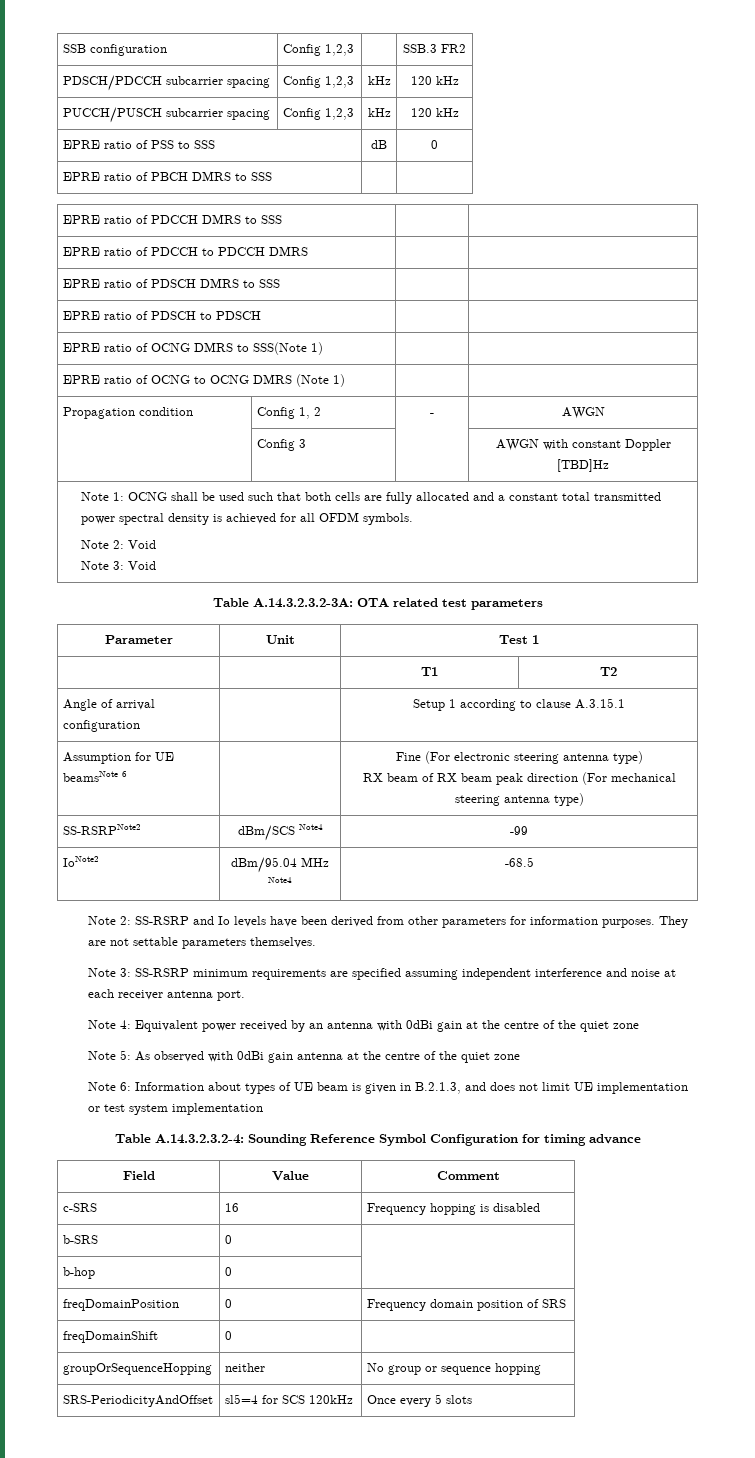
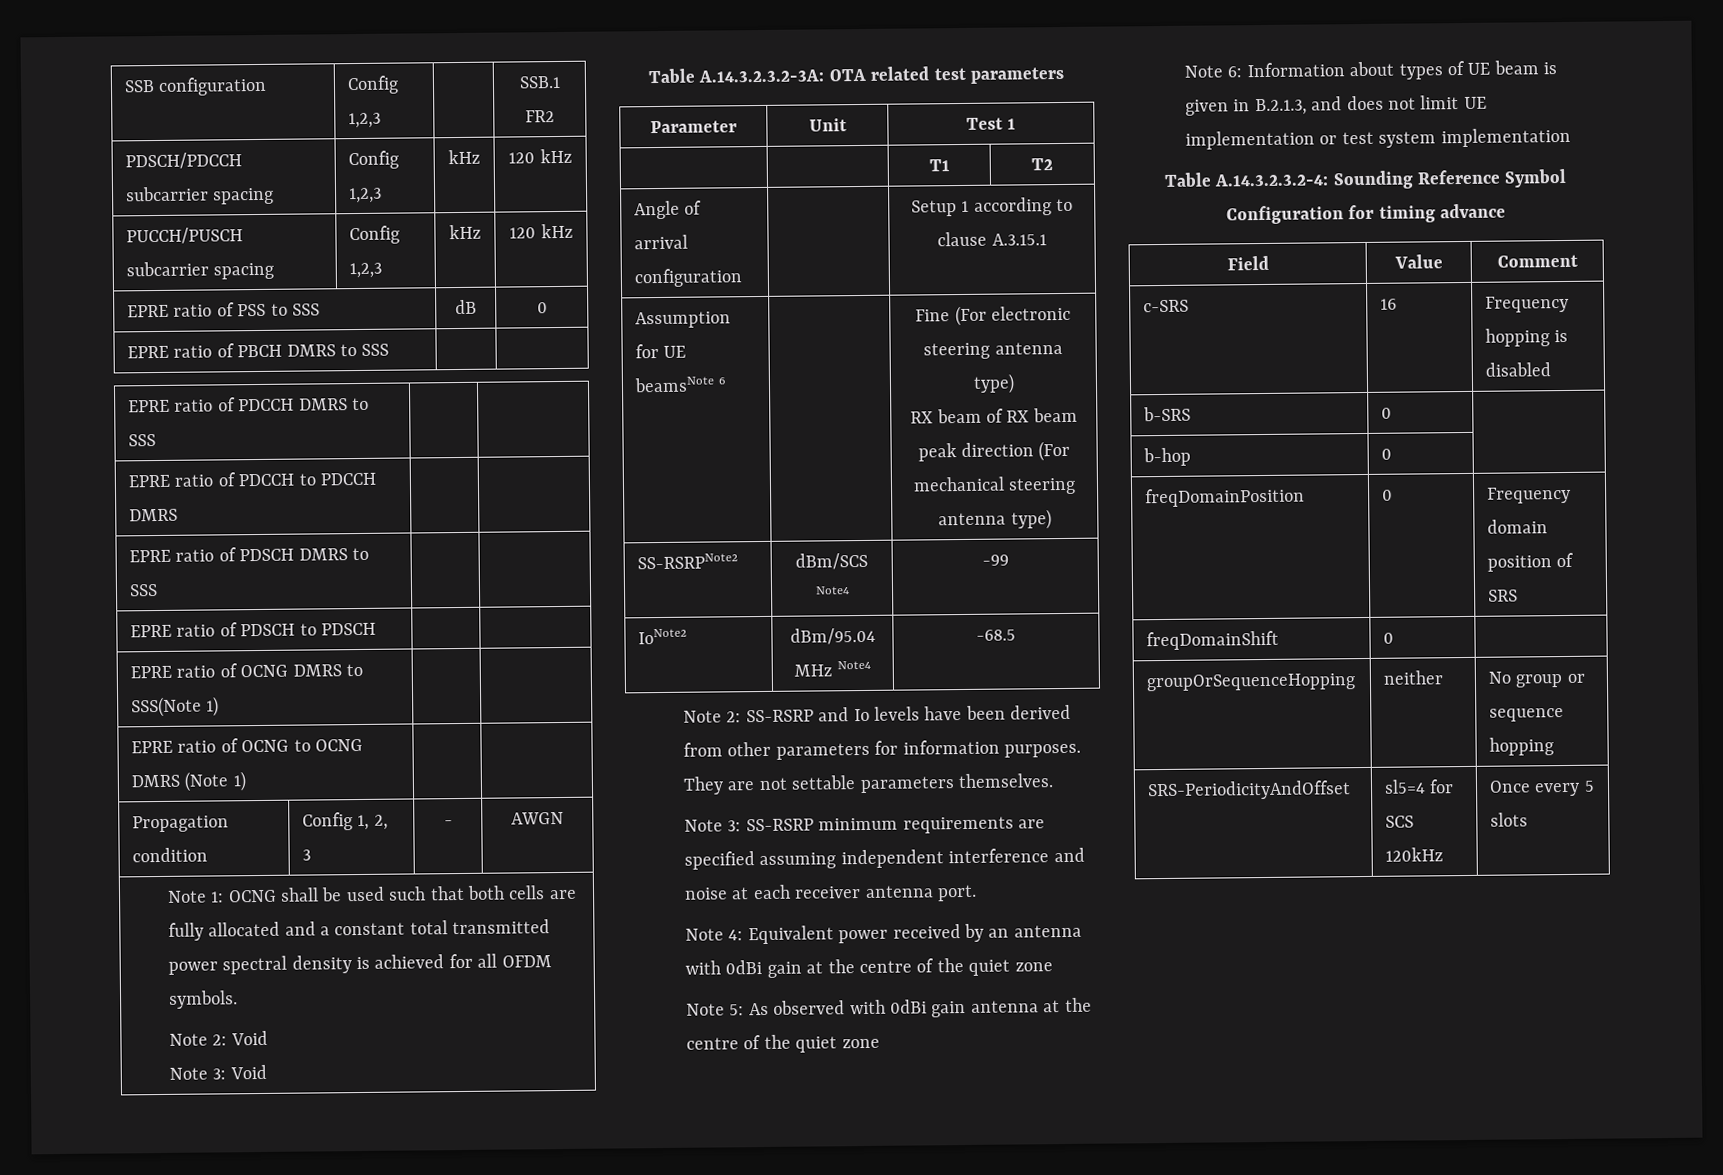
[403,44,437,53] SSB.3 -> [518,75,561,89] SSB.1
[313,407,321,416] 2 -> [373,814,388,830] [302,849,312,861] 2, 3
[256,439,306,451] [495,439,671,451] [557,459,609,472] // | Config 3 | | AWGN with constant Doppler [TBD]Hz -> (564, 818) none

